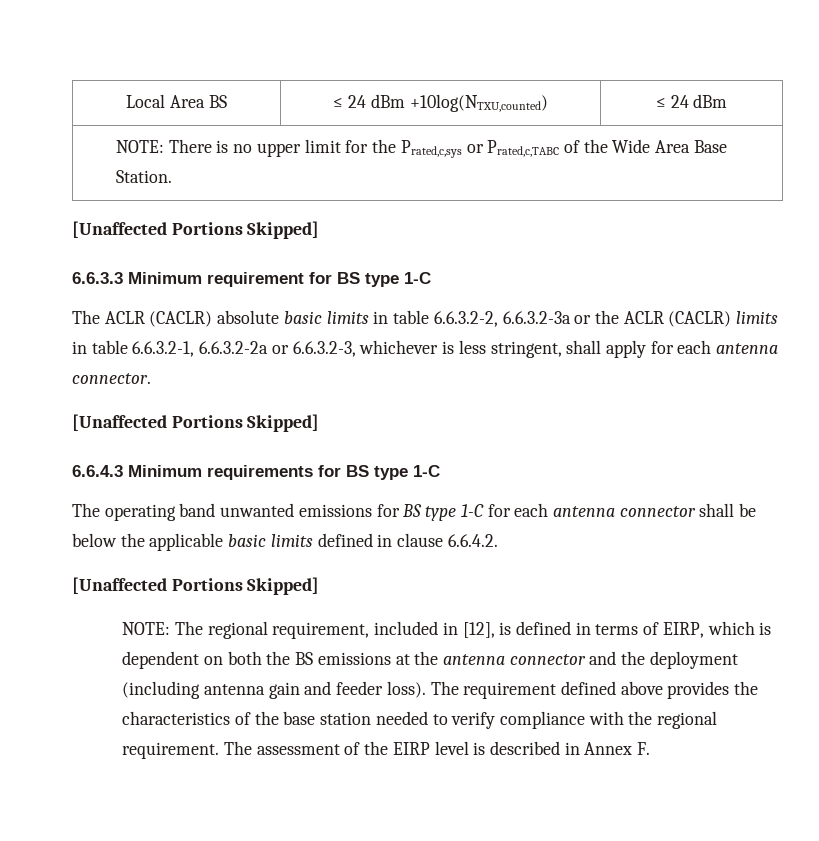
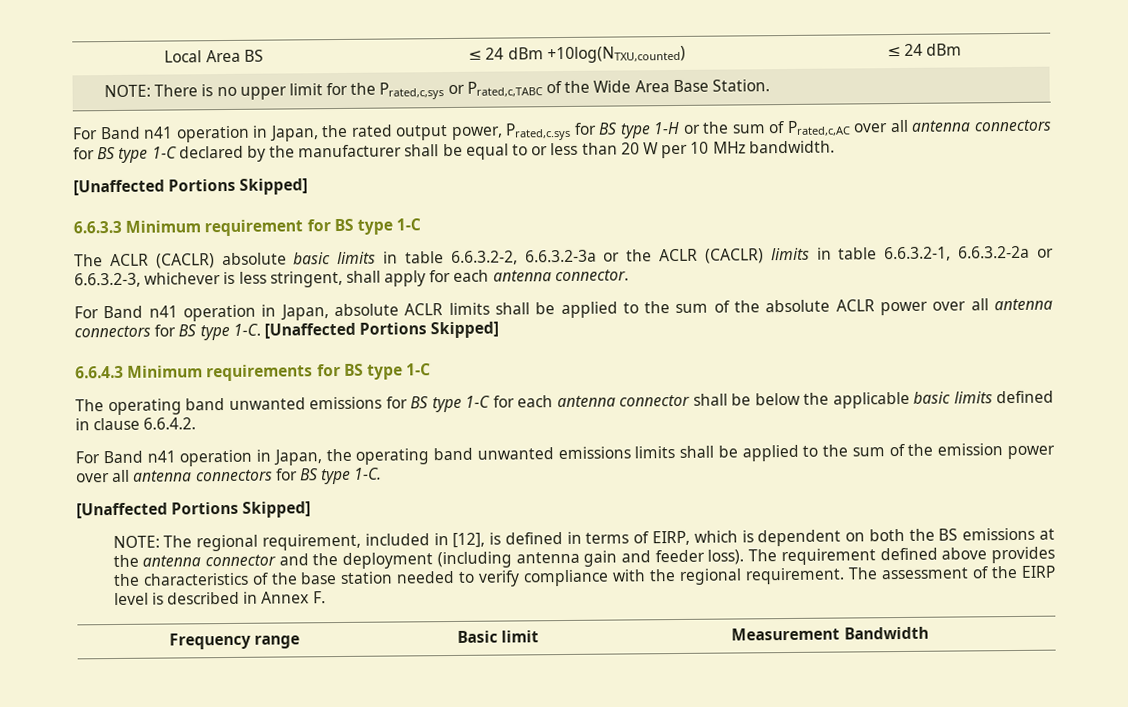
(173, 176) none -> [72,119,1052,143] [73,140,835,163] // For Band n41 operation in Japan, the rated output power, Prated,c.sys for BS type 1-H or the sum of Prated,c,AC over all antenna connectors for BS type 1-C declared by the manufacturer shall be equal to or less than 20 W per 10 MHz bandwidth.
(151, 378) none -> [74,298,1054,322] [74,323,261,341] For Band n41 operation in Japan, absolute ACLR limits shall be applied to the sum of the absolute ACLR power over all antenna connectors for BS type 1-C.
(498, 540) none -> [75,443,1056,467] [76,467,383,485] // For Band n41 operation in Japan, the operating band unwanted emissions limits shall be applied to the sum of the emission power over all antenna connectors for BS type 1-C.
(651, 748) none -> [168,632,301,650] [456,630,540,643] [731,626,929,641] // Frequency range | Basic limit | Measurement Bandwidth

